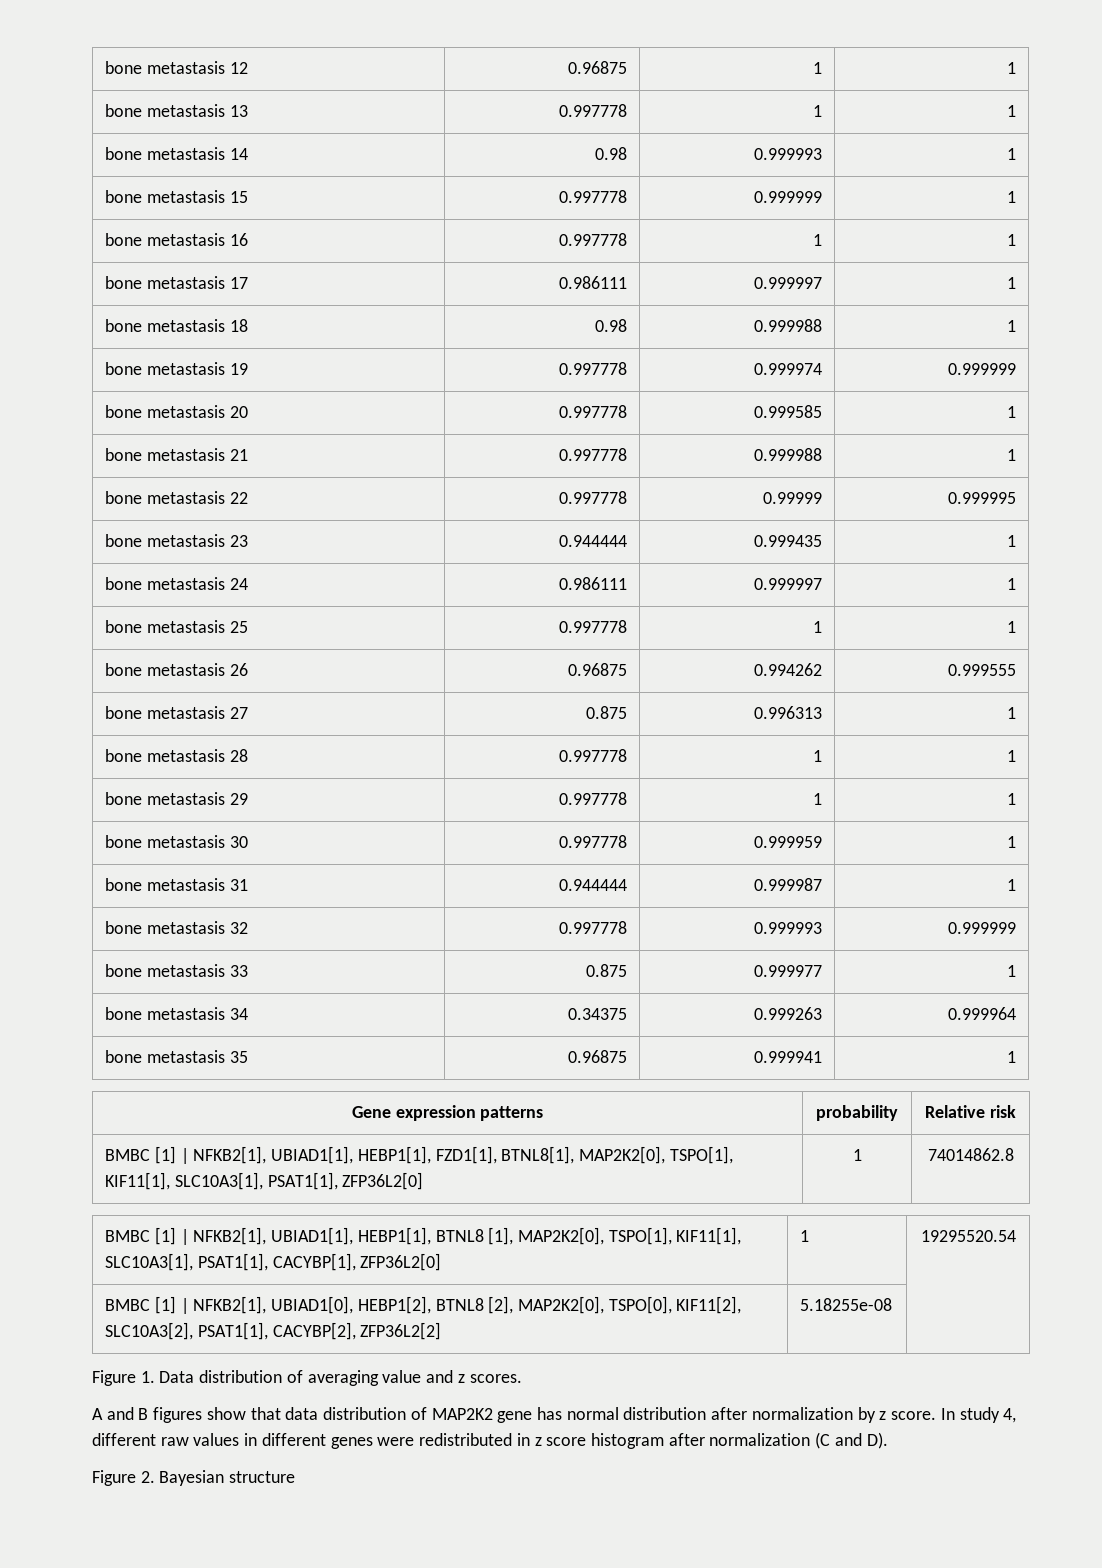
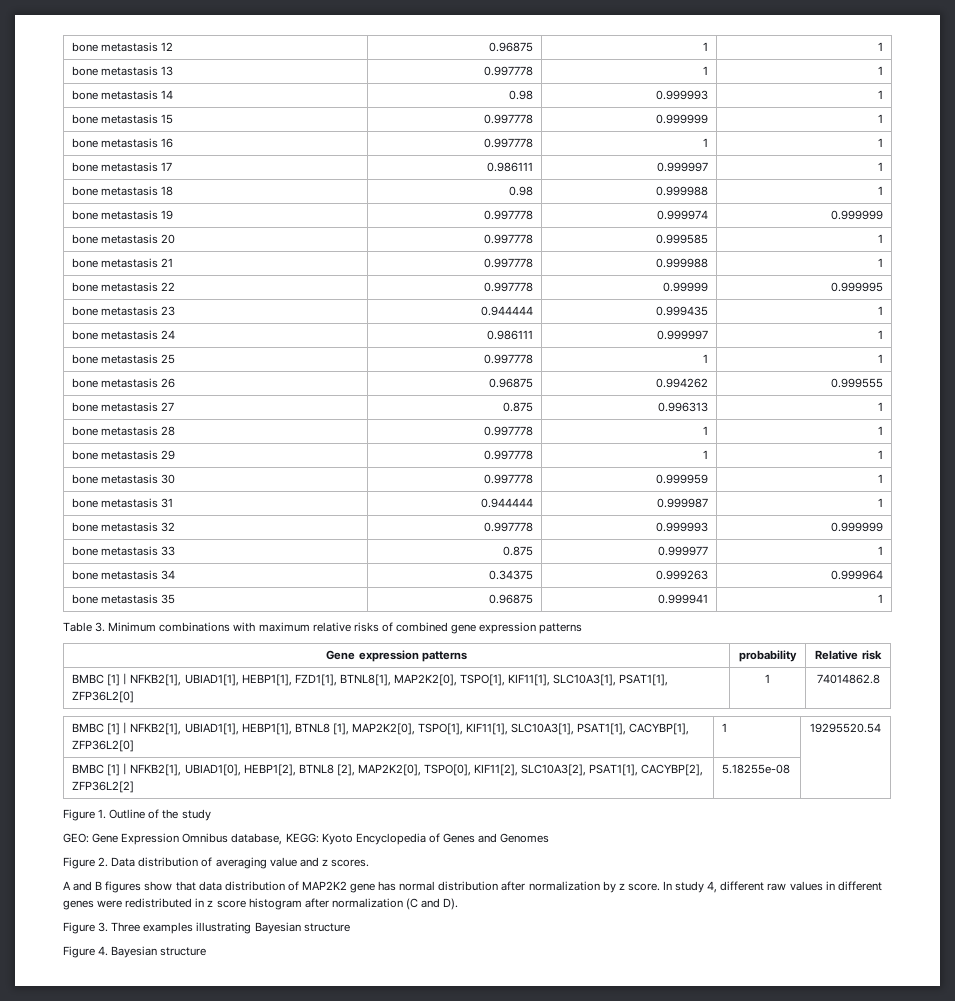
(1016, 1057) none -> [63,622,583,634] // Table 3. Minimum combinations with maximum relative risks of combined gene expression patterns
(155, 1377) none -> [109,809,211,821] [63,833,550,845] [63,857,109,869] Outline of the study // GEO: Gene Expression Omnibus database, KEGG: Kyoto Encyclopedia of Genes and Genomes // Figure 2.
[140,1471,155,1483] 2. -> [98,922,350,934] [63,946,109,958] 3. Three examples illustrating Bayesian structure // Figure 4.

